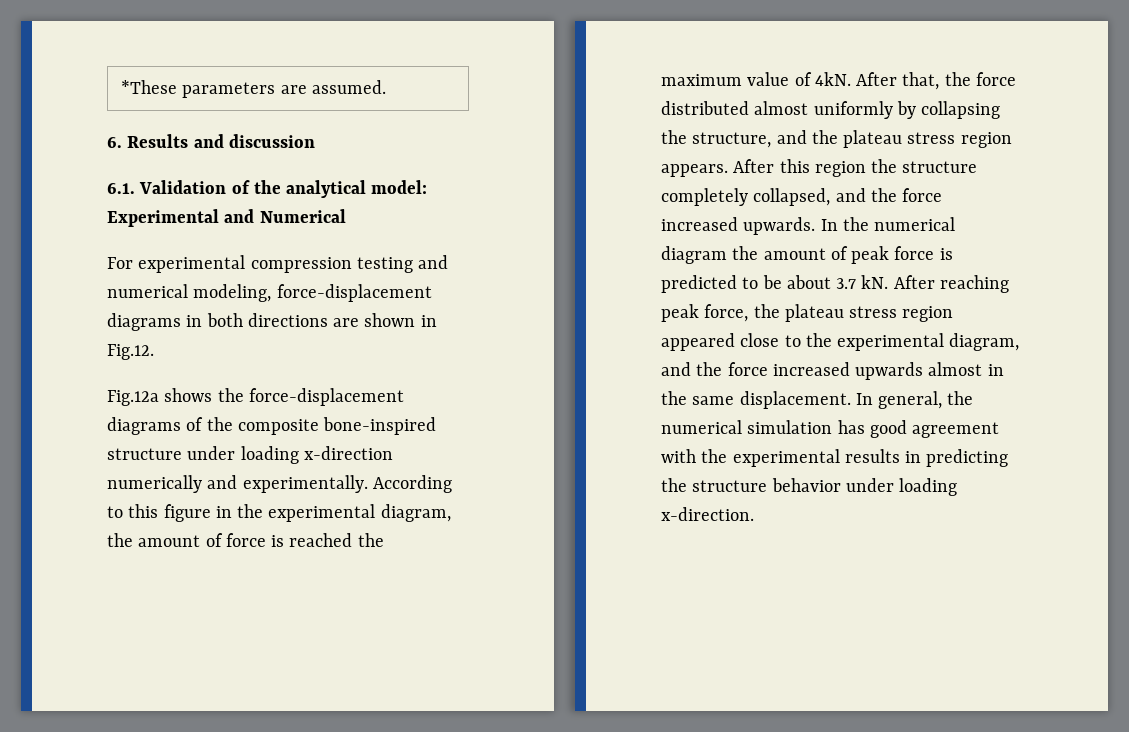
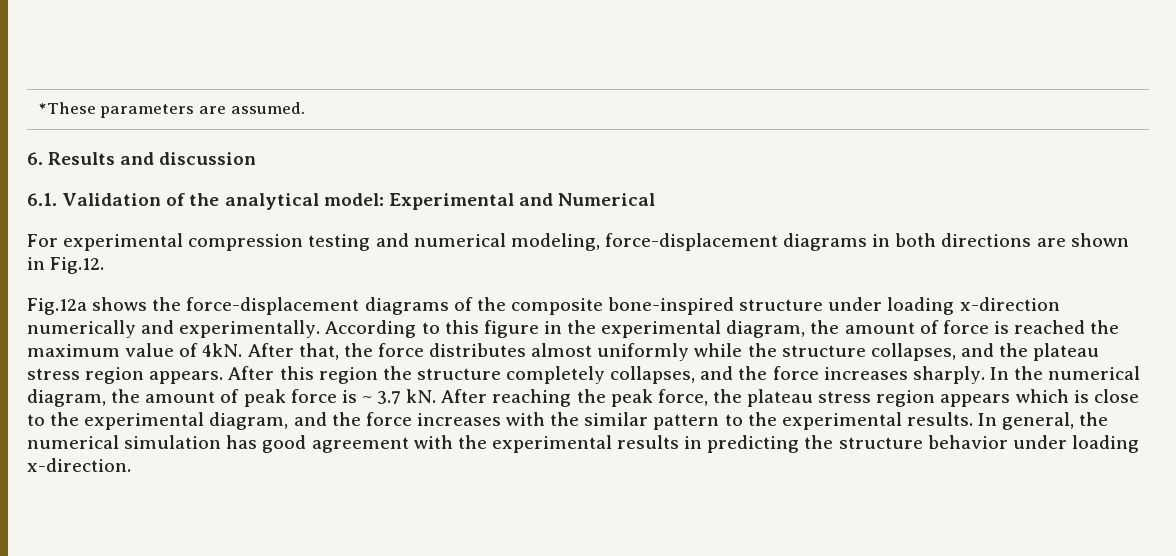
[661,101,749,115] distributed -> [429,343,527,357] distributes
[896,101,1001,119] [661,130,772,148] by collapsing the structure, -> [694,343,956,361] while the structure collapses,
[753,188,943,206] [661,217,816,235] collapsed, and the force increased upwards. -> [610,366,985,384] collapses, and the force increases sharply.
[661,246,727,264] diagram -> [27,389,106,407] diagram,
[661,275,831,293] predicted to be about -> [361,396,372,403] ~
(1009, 284) none -> [576,389,606,403] the
[661,333,735,351] appeared -> [940,389,1089,407] appears which is
[772,362,1004,380] [661,391,851,409] increased upwards almost in the same displacement. -> [416,412,973,430] increases with the similar pattern to the experimental results.

